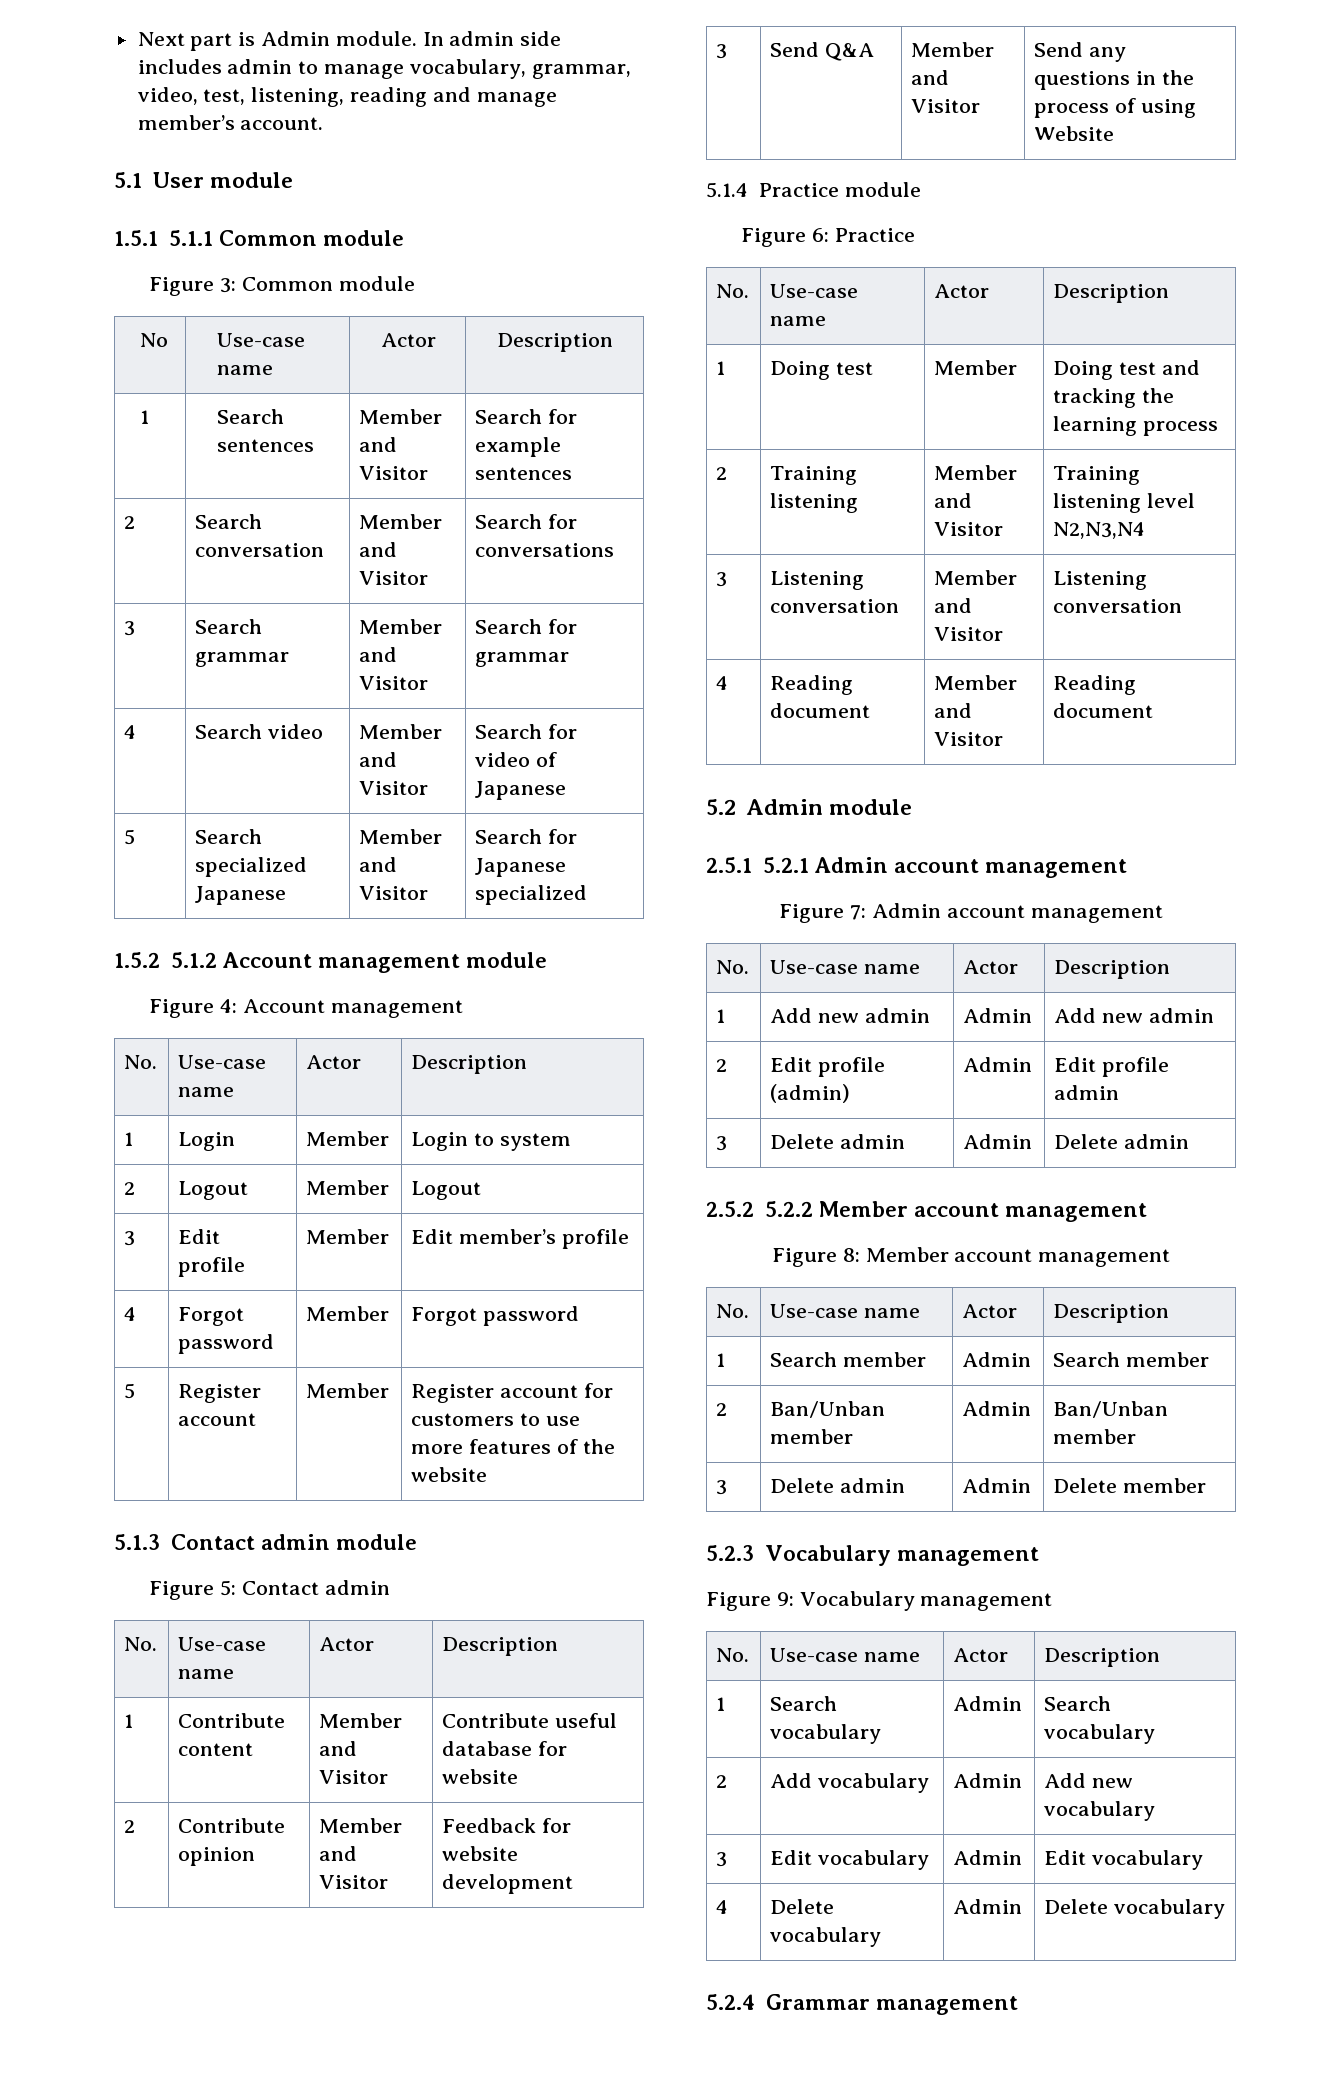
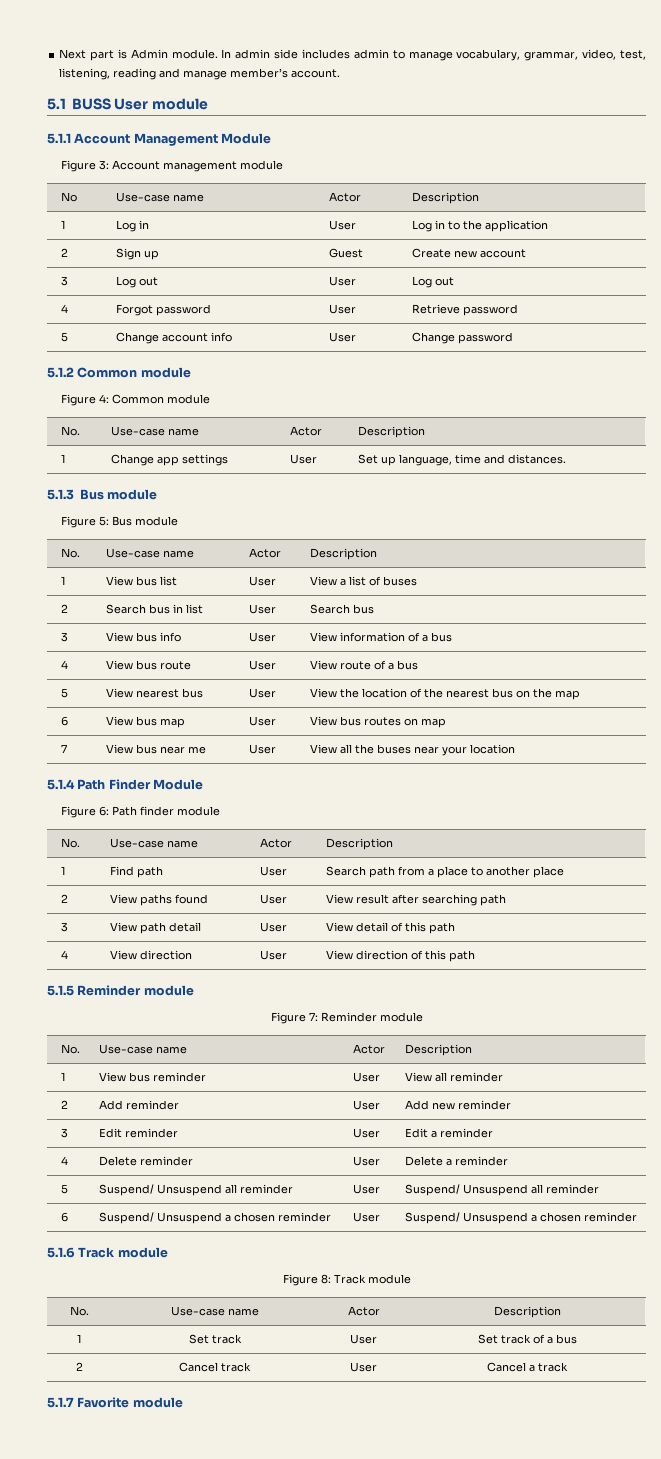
(142, 180) none -> [71,98,111,110] BUSS
[114,230,404,246] 1.5.1 5.1.1 Common module -> [47,133,272,146] 5.1.1 Account Management Module
[242,277,334,291] Common -> [111,160,237,172] Account management
[216,409,284,424] [216,439,314,452] [359,409,443,424] [359,437,398,452] [359,466,429,480] [475,409,578,424] [475,437,562,457] [475,467,573,480] [124,516,136,529] [195,514,263,529] [195,543,325,557] [359,514,443,529] [359,542,398,557] [359,571,429,585] [475,514,578,529] [475,543,615,557] [124,621,136,636] [195,619,263,634] [195,652,290,667] [359,619,443,634] [359,647,398,662] [359,676,429,690] [475,619,578,634] [475,652,570,667] [124,725,137,739] [195,724,324,739] [359,724,443,739] [359,752,398,767] [359,781,429,795] [475,724,578,739] [475,752,558,767] [475,781,567,800] [124,829,136,845] [195,829,263,844] [195,857,308,877] [195,886,287,905] [359,829,443,844] [359,857,398,872] [359,886,429,900] [475,829,578,844] [475,858,567,877] [475,885,588,905] [114,952,460,973] Search sentences | Member and Visitor | Search for example sentences // 2 | Search conversation | Member and Visitor | Search for conversations // 3 | Search grammar | Member and Visitor | Search for grammar // 4 | Search video | Member and Visitor | Search for video of Japanese // 5 | Search specialized Japanese | Member and Visitor | Search for Japanese specialized // 1.5.2 5.1.2 Account management -> [115,220,149,232] [328,220,356,230] [411,220,548,232] [60,248,68,257] [115,248,159,260] [328,248,363,258] [411,248,526,258] [60,276,68,286] [115,276,158,288] [328,276,356,286] [411,276,454,288] [60,304,68,313] [115,304,211,316] [328,304,356,314] [411,304,518,316] [60,332,68,342] [115,332,232,344] [328,332,356,342] [411,332,513,344] [47,367,138,378] Log in | User | Log in to the application // 2 | Sign up | Guest | Create new account // 3 | Log out | User | Log out // 4 | Forgot password | User | Retrieve password // 5 | Change account info | User | Change password // 5.1.2 Common
[243,999,463,1018] [124,1055,158,1069] [178,1055,267,1069] [178,1087,235,1097] [306,1055,362,1069] [411,1055,528,1074] [124,1132,134,1146] [178,1132,236,1151] [306,1131,390,1146] [411,1132,571,1151] [124,1182,136,1195] [178,1181,249,1200] [306,1180,390,1195] [411,1181,482,1200] [124,1231,136,1246] [178,1229,221,1244] [178,1257,246,1277] [306,1229,390,1244] [411,1229,629,1249] [124,1307,137,1321] [178,1307,245,1326] [178,1334,275,1354] [306,1306,390,1321] [411,1306,580,1326] [124,1383,136,1399] [178,1384,262,1403] [178,1413,257,1426] [306,1383,390,1398] [411,1383,613,1403] [411,1413,580,1426] [411,1439,615,1454] [411,1467,488,1482] Account management // No. | Use-case name | Actor | Description // 1 | Login | Member | Login to system // 2 | Logout | Member | Logout // 3 | Edit profile | Member | Edit member’s profile // 4 | Forgot password | Member | Forgot password // 5 | Register account | Member | Register account for customers to use more features of the website -> [111,394,210,404] [60,426,80,436] [110,426,199,436] [289,426,322,436] [357,426,425,438] [60,454,66,463] [110,454,228,466] [289,454,317,464] [357,454,566,466] Common module // No. | Use-case name | Actor | Description // 1 | Change app settings | User | Set up language, time and distances.
[170,1534,330,1550] Contact admin -> [79,489,104,500] Bus
[242,1580,390,1595] [124,1637,158,1651] [178,1637,267,1651] [178,1669,235,1679] [319,1637,375,1651] [442,1637,559,1656] [124,1714,134,1728] [178,1713,286,1728] [178,1743,254,1756] [319,1713,403,1728] [319,1741,358,1756] [319,1770,389,1784] [442,1713,618,1728] [442,1741,568,1756] [442,1769,519,1784] [124,1820,136,1833] [178,1818,286,1833] [178,1847,256,1866] [319,1818,403,1833] [319,1846,358,1861] [319,1875,389,1889] [442,1818,572,1833] [442,1846,519,1861] [442,1874,574,1894] [716,44,728,59] [770,42,875,61] [911,42,995,57] [911,70,950,85] [911,99,981,113] [1034,42,1127,62] [1034,70,1194,90] [1034,98,1196,118] [1034,126,1115,141] [706,182,921,198] Contact admin // No. | Use-case name | Actor | Description // 1 | Contribute content | Member and Visitor | Contribute useful database for website // 2 | Contribute opinion | Member and Visitor | Feedback for website development // 3 | Send Q&A | Member and Visitor | Send any questions in the process of using Website // 5.1.4 Practice module -> [111,516,178,526] [60,548,80,558] [105,548,194,558] [248,548,281,558] [309,548,377,560] [60,576,66,585] [105,576,177,586] [248,576,276,586] [309,576,417,586] [60,604,68,613] [105,604,203,614] [248,604,276,614] [309,604,374,614] [60,632,68,642] [105,632,181,642] [248,632,276,642] [309,632,452,642] [60,660,68,669] [105,660,191,670] [248,660,276,670] [309,660,418,670] [60,688,68,698] [105,688,203,698] [248,688,276,698] [309,688,580,700] [60,716,68,726] [105,716,185,728] [248,716,276,726] [309,716,446,728] [60,744,67,753] [105,744,206,754] [248,744,276,754] [309,744,515,756] [47,779,204,790] Bus module // No. | Use-case name | Actor | Description // 1 | View bus list | User | View a list of buses // 2 | Search bus in list | User | Search bus // 3 | View bus info | User | View information of a bus // 4 | View bus route | User | View route of a bus // 5 | View nearest bus | User | View the location of the nearest bus on the map // 6 | View bus map | User | View bus routes on map // 7 | View bus near me | User | View all the buses near your location // 5.1.4 Path Finder Module
[835,228,916,242] [716,284,750,298] [770,284,859,298] [770,316,827,326] [934,284,990,298] [1053,284,1170,303] [716,361,726,375] [770,361,874,380] [934,360,1018,375] [1053,360,1200,380] [1053,388,1175,408] [1053,416,1219,436] [716,467,728,480] [770,466,858,485] [770,493,859,513] [934,465,1018,480] [934,493,973,508] [934,522,1004,536] [1053,466,1141,485] [1053,493,1196,513] [1053,522,1146,539] [716,572,728,587] [770,571,865,590] [770,599,900,613] [934,570,1018,585] [934,598,973,613] [934,627,1004,641] [1053,571,1148,590] [1053,599,1183,613] [716,676,729,690] [770,675,854,695] [770,703,871,718] [934,675,1018,690] [934,703,973,718] [934,732,1004,746] [1053,675,1137,695] [1053,703,1154,718] [706,799,913,815] [706,857,1127,878] Practice // No. | Use-case name | Actor | Description // 1 | Doing test | Member | Doing test and tracking the learning process // 2 | Training listening | Member and Visitor | Training listening level N2,N3,N4 // 3 | Listening conversation | Member and Visitor | Listening conversation // 4 | Reading document | Member and Visitor | Reading document // 5.2 Admin module // 2.5.1 5.2.1 Admin account management -> [111,806,220,816] [60,838,80,848] [109,838,198,848] [259,838,292,848] [325,838,393,850] [60,866,66,875] [109,866,163,878] [259,866,287,876] [325,866,564,878] [60,894,68,903] [109,894,208,906] [259,894,287,904] [325,894,506,906] [60,922,68,932] [109,922,201,934] [259,922,287,932] [325,922,455,934] [60,950,68,959] [109,950,192,960] [259,950,287,960] [325,950,475,962] [47,985,194,996] Path finder module // No. | Use-case name | Actor | Description // 1 | Find path | User | Search path from a place to another place // 2 | View paths found | User | View result after searching path // 3 | View path detail | User | View detail of this path // 4 | View direction | User | View direction of this path // 5.1.5 Reminder module
[872,903,1163,923] [716,960,750,974] [770,960,921,974] [963,960,1019,974] [1054,960,1171,979] [716,1009,726,1023] [770,1008,930,1023] [963,1008,1033,1023] [1054,1008,1214,1023] [716,1059,728,1072] [770,1057,886,1077] [770,1084,851,1103] [963,1057,1033,1072] [1054,1057,1170,1077] [1054,1085,1120,1100] [716,1136,728,1151] [770,1134,906,1149] [963,1134,1033,1149] [1054,1134,1190,1149] [706,1201,1147,1222] Admin account management // No. | Use-case name | Actor | Description // 1 | Add new admin | Admin | Add new admin // 2 | Edit profile (admin) | Admin | Edit profile admin // 3 | Delete admin | Admin | Delete admin // 2.5.2 5.2.2 Member account management -> [320,1012,423,1022] [60,1044,80,1054] [98,1044,187,1054] [352,1044,385,1054] [404,1044,472,1056] [60,1072,66,1081] [98,1072,206,1082] [352,1072,380,1082] [404,1072,503,1082] [60,1100,68,1109] [98,1100,179,1110] [352,1100,380,1110] [404,1100,511,1110] [60,1128,68,1138] [98,1128,178,1138] [352,1128,380,1138] [404,1128,493,1138] [60,1156,68,1165] [98,1156,193,1166] [352,1156,380,1166] [404,1156,508,1166] [60,1184,68,1194] [98,1184,293,1196] [352,1184,380,1194] [404,1184,599,1196] [60,1212,68,1222] [98,1212,331,1224] [352,1212,380,1222] [404,1212,637,1224] [47,1247,168,1258] Reminder module // No. | Use-case name | Actor | Description // 1 | View bus reminder | User | View all reminder // 2 | Add reminder | User | Add new reminder // 3 | Edit reminder | User | Edit a reminder // 4 | Delete reminder | User | Delete a reminder // 5 | Suspend/ Unsuspend all reminder | User | Suspend/ Unsuspend all reminder // 6 | Suspend/ Unsuspend a chosen reminder | User | Suspend/ Unsuspend a chosen reminder // 5.1.6 Track module
[865,1247,1171,1267] [716,1304,750,1318] [770,1304,921,1318] [962,1304,1018,1318] [1053,1304,1170,1323] [716,1353,726,1367] [770,1352,927,1367] [962,1352,1032,1367] [1053,1352,1210,1367] [716,1403,728,1416] [770,1401,886,1418] [770,1429,854,1444] [962,1401,1032,1416] [1053,1401,1169,1418] [1053,1429,1137,1444] [716,1480,728,1495] [770,1478,906,1493] [962,1478,1032,1493] [1053,1478,1207,1493] [706,1545,1039,1566] [706,1591,1053,1611] [716,1648,750,1662] [770,1648,921,1662] [953,1648,1009,1662] [1044,1648,1161,1667] [716,1697,726,1711] [770,1696,838,1711] [770,1724,882,1744] [953,1696,1023,1711] [1044,1696,1112,1711] [1044,1724,1156,1744] [716,1775,728,1788] [770,1773,930,1793] [953,1773,1023,1788] [1044,1773,1134,1788] [1044,1801,1156,1821] [716,1852,728,1867] [770,1850,930,1870] [953,1850,1023,1865] [1044,1850,1204,1870] [716,1900,729,1914] [770,1899,835,1914] [770,1927,882,1947] [953,1899,1023,1914] [1044,1899,1226,1919] [706,1994,1018,2015] Member account management // No. | Use-case name | Actor | Description // 1 | Search member | Admin | Search member // 2 | Ban/Unban member | Admin | Ban/Unban member // 3 | Delete admin | Admin | Delete member // 5.2.3 Vocabulary management // Figure 9: Vocabulary management // No. | Use-case name | Actor | Description // 1 | Search vocabulary | Admin | Search vocabulary // 2 | Add vocabulary | Admin | Add new vocabulary // 3 | Edit vocabulary | Admin | Edit vocabulary // 4 | Delete vocabulary | Admin | Delete vocabulary // 5.2.4 Grammar management -> [333,1274,411,1284] [69,1306,89,1316] [170,1306,259,1316] [347,1306,380,1316] [493,1306,561,1318] [76,1334,82,1343] [188,1334,242,1344] [350,1334,377,1344] [477,1334,577,1344] [75,1362,83,1371] [179,1362,251,1372] [350,1362,377,1372] [487,1362,568,1372] [47,1397,183,1408] Track module // No. | Use-case name | Actor | Description // 1 | Set track | User | Set track of a bus // 2 | Cancel track | User | Cancel a track // 5.1.7 Favorite module

